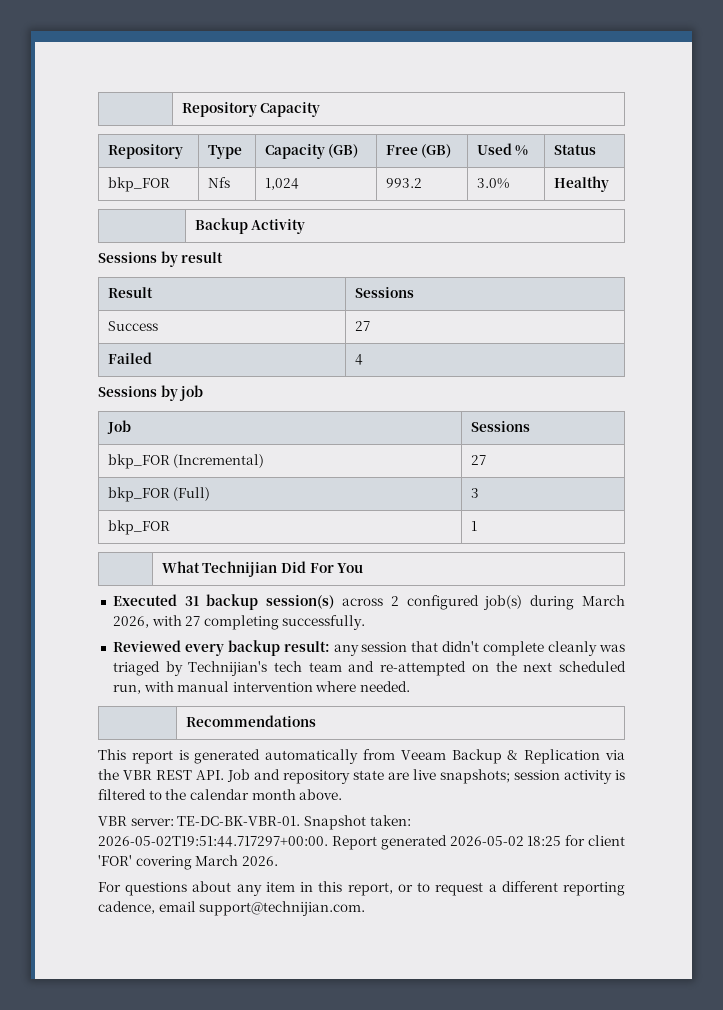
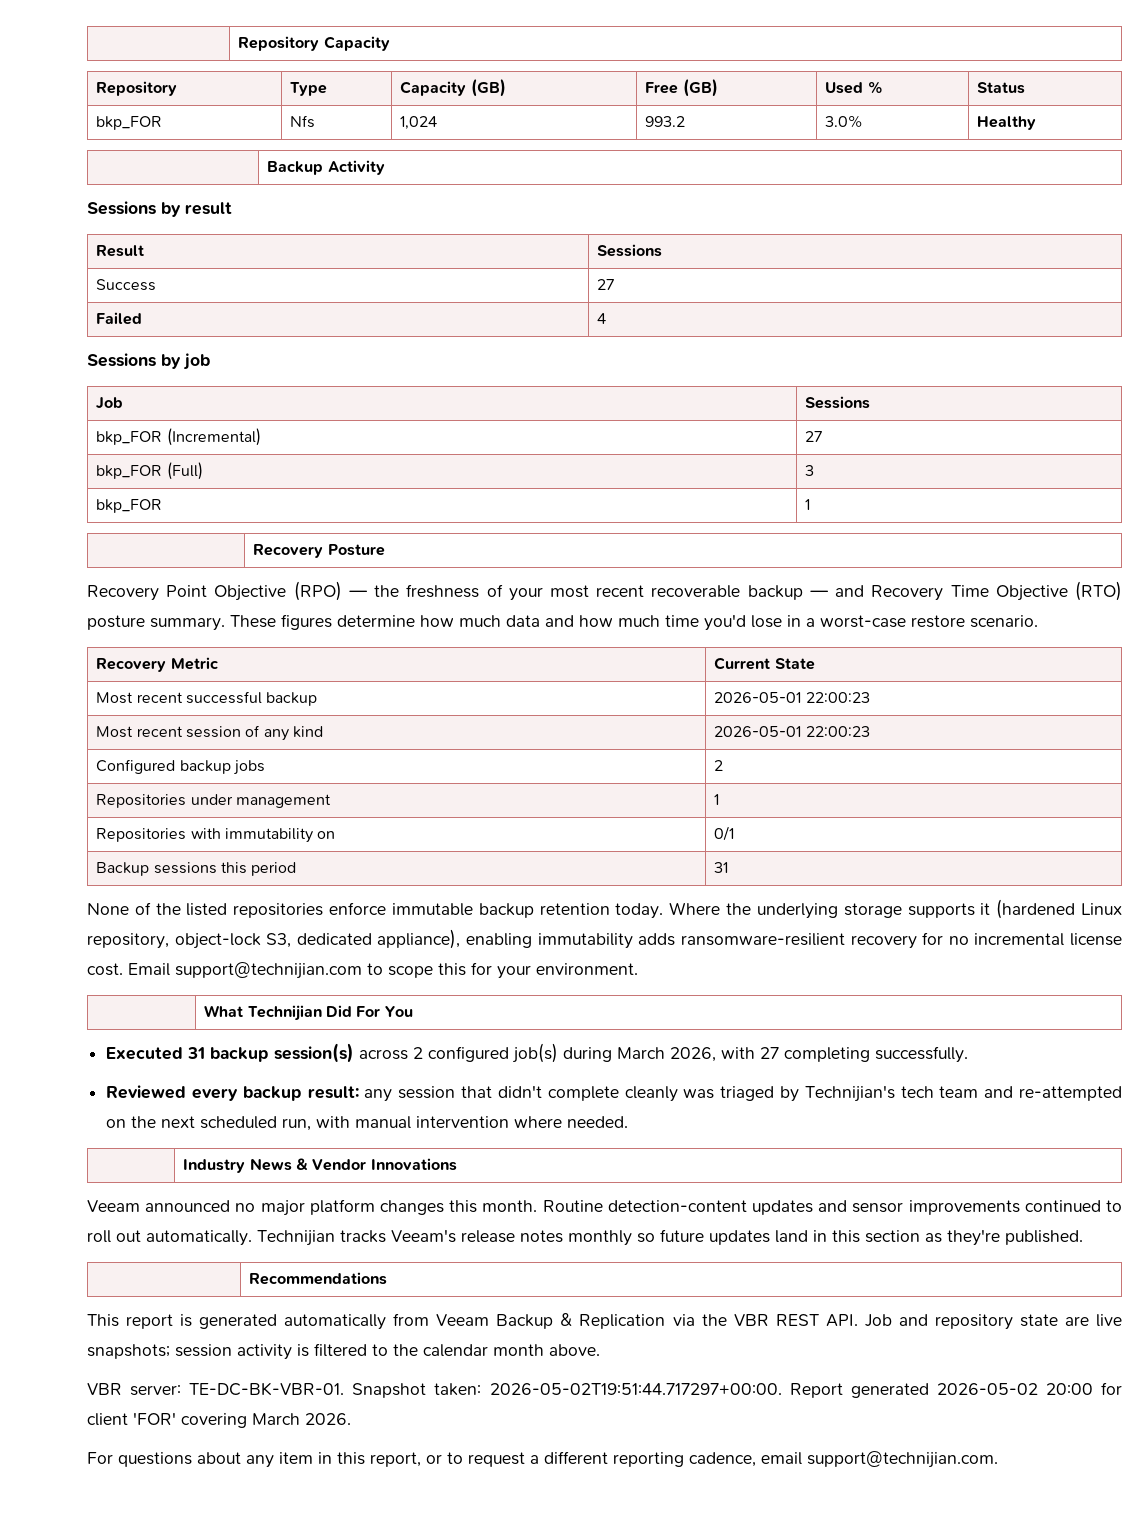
(477, 526) none -> [253,544,385,558] [87,581,1122,601] [87,614,1038,631] [96,657,219,672] [714,657,815,670] [96,691,318,706] [714,692,870,703] [96,725,323,741] [714,726,870,737] [96,759,265,775] [714,760,724,771] [96,794,331,808] [714,794,720,805] [96,828,336,843] [714,826,735,841] [96,862,297,876] [714,862,729,873] [87,899,1123,919] [87,929,1123,949] [87,962,638,979] // | Recovery Posture // Recovery Point Objective (RPO) — the freshness of your most recent recoverable backup — and Recovery Time Objective (RTO) posture summary. These figures determine how much data and how much time you'd lose in a worst-case restore scenario. // Recovery Metric | Current State // Most recent successful backup | 2026-05-01 22:00:23 // Most recent session of any kind | 2026-05-01 22:00:23 // Configured backup jobs | 2 // Repositories under management | 1 // Repositories with immutability on | 0/1 // Backup sessions this period | 31 // None of the listed repositories enforce immutable backup retention today. Where the underlying storage supports it (hardened Linux repository, object-lock S3, dedicated appliance), enabling immutability adds ransomware-resilient recovery for no incremental license cost. Email support@technijian.com to scope this for your environment.
(411, 686) none -> [183,1158,457,1173] [87,1199,1123,1216] [87,1229,1083,1246] // | Industry News & Vendor Innovations // Veeam announced no major platform changes this month. Routine detection-content updates and sensor improvements continued to roll out automatically. Technijian tracks Veeam's release notes monthly so future updates land in this section as they're published.
[527,836,562,846] 18:25 -> [1045,1383,1093,1395] 20:00

